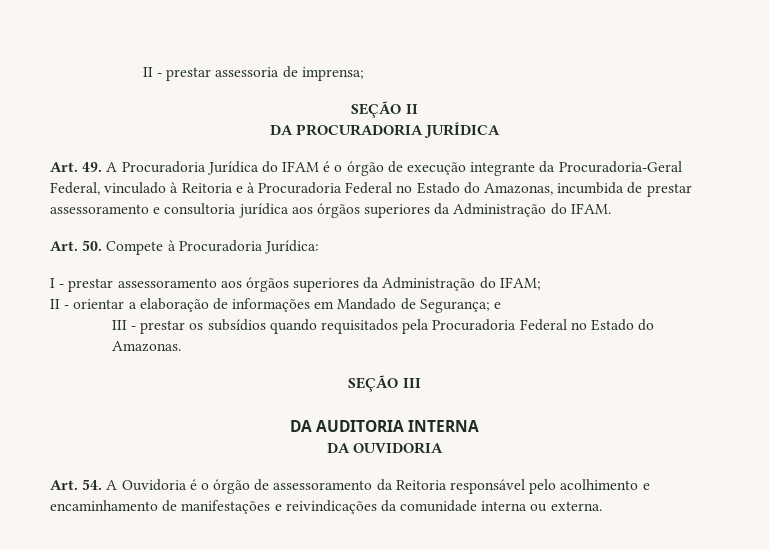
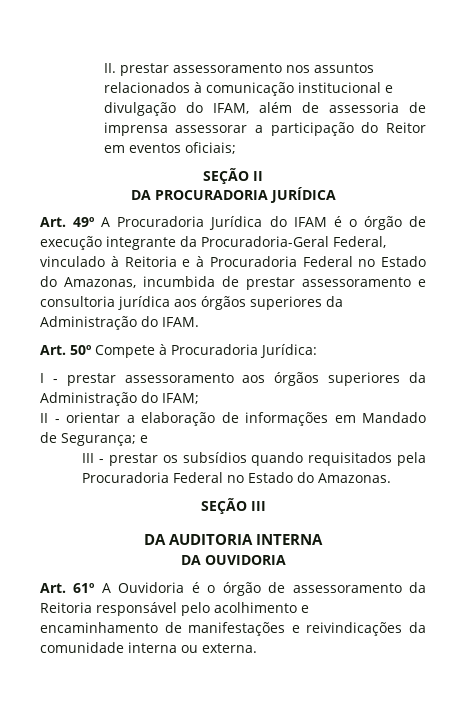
[142,66,364,81] II - prestar assessoria de imprensa; -> [103,63,374,76] [103,82,393,96] [103,102,426,116] [103,122,426,136] [103,142,236,154] II. prestar assessoramento nos assuntos relacionados à comunicação institucional e divulgação do IFAM, além de assessoria de imprensa assessorar a participação do Reitor em eventos oficiais;
[82,162,103,172] 49. -> [73,217,96,227] 49º
[82,240,103,251] 50. -> [70,345,92,355] 50º
[82,479,103,490] 54. -> [73,583,96,593] 61º

